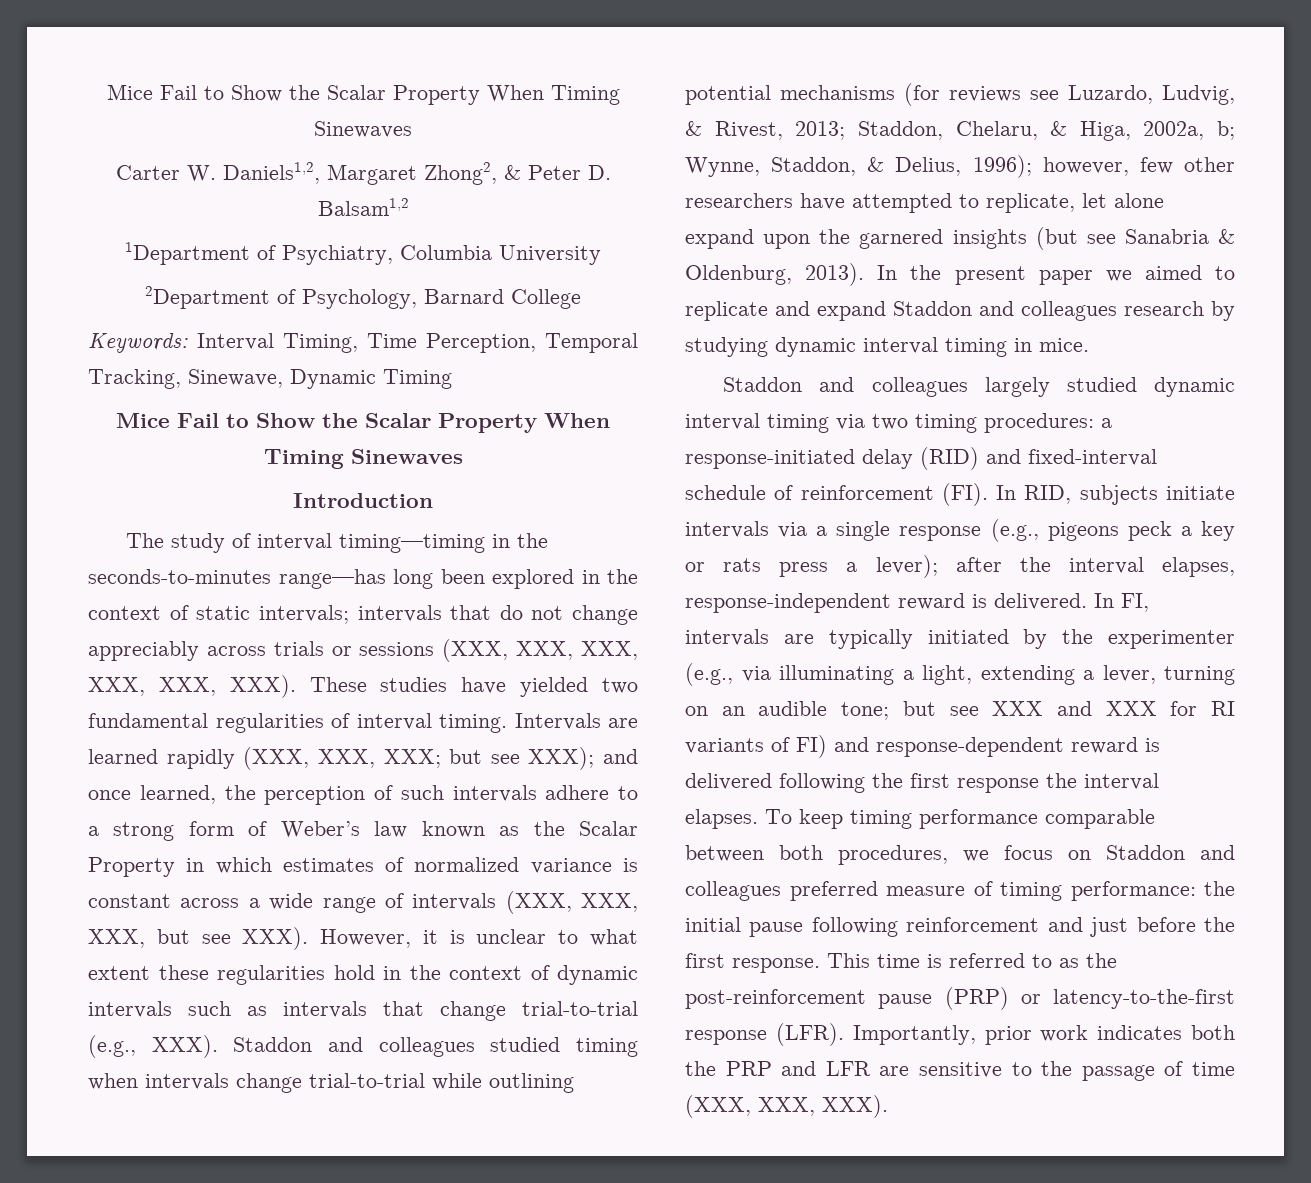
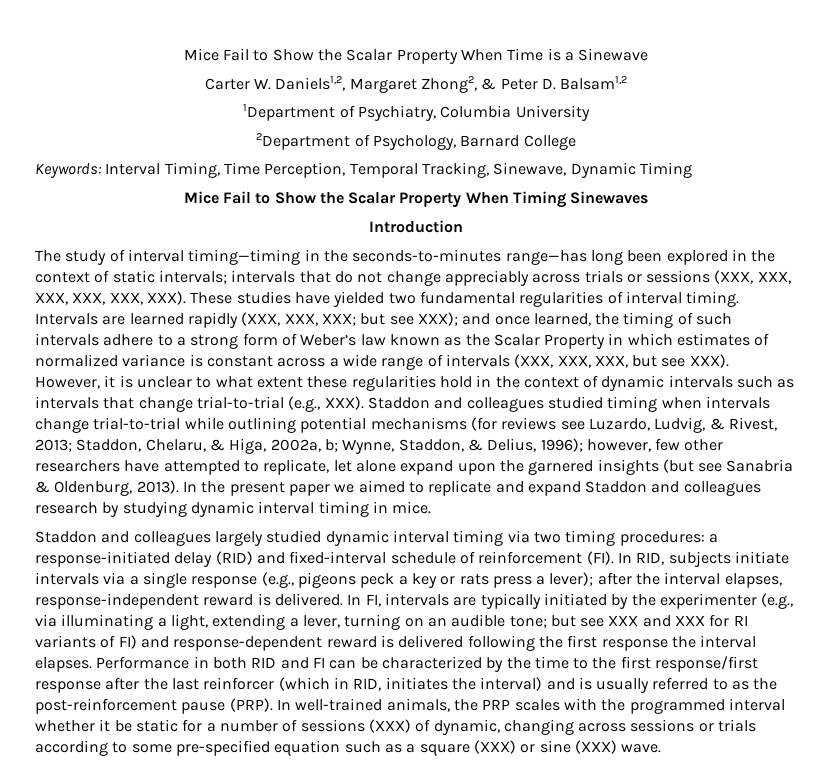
[106,84,620,105] [314,121,412,138] Mice Fail to Show the Scalar Property When Timing Sinewaves -> [183,48,649,64] Mice Fail to Show the Scalar Property When Time is a Sinewave
[264,786,366,805] perception -> [623,312,674,328] timing
[765,809,1155,829] [685,845,1235,865] [685,881,1235,901] [685,917,1235,937] [685,953,942,973] To keep timing performance comparable between both procedures, we focus on Staddon and colleagues preferred measure of timing performance: the initial pause following reinforcement and just before the first response. This time is -> [96,656,759,672] [35,677,650,693] Performance in both RID and FI can be characterized by the time to the first response/first response after the last reinforcer (which in RID, initiates the interval) and is usually
[944,987,1235,1010] [685,1023,1235,1046] [685,1061,1235,1081] [685,1095,888,1118] (PRP) or latency-to-the-first response (LFR). Importantly, prior work indicates both the PRP and LFR are sensitive to the passage of time (XXX, XXX, XXX). -> [229,698,785,714] [35,719,757,735] [35,740,662,756] (PRP). In well-trained animals, the PRP scales with the programmed interval whether it be static for a number of sessions (XXX) of dynamic, changing across sessions or trials according to some pre-specified equation such as a square (XXX) or sine (XXX) wave.

